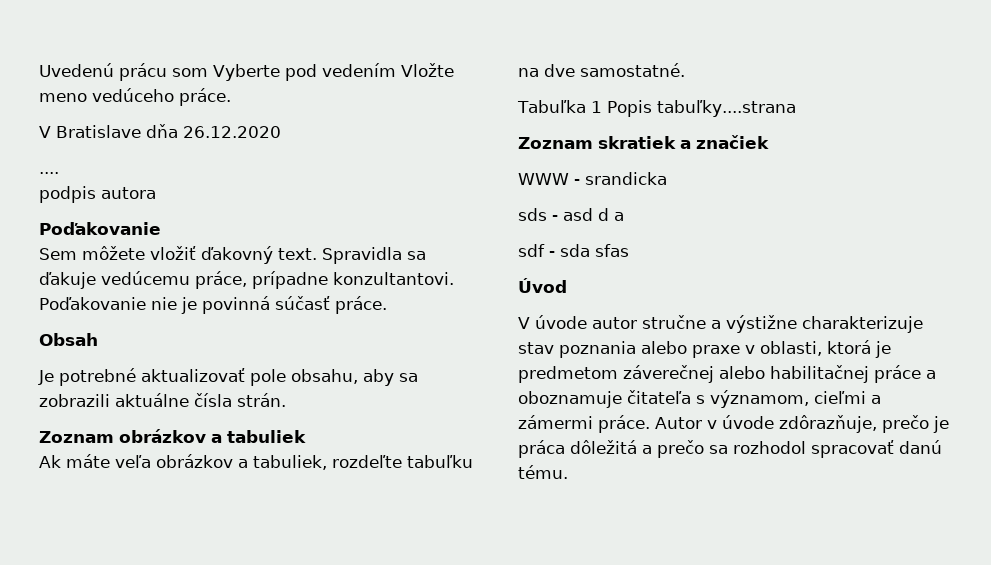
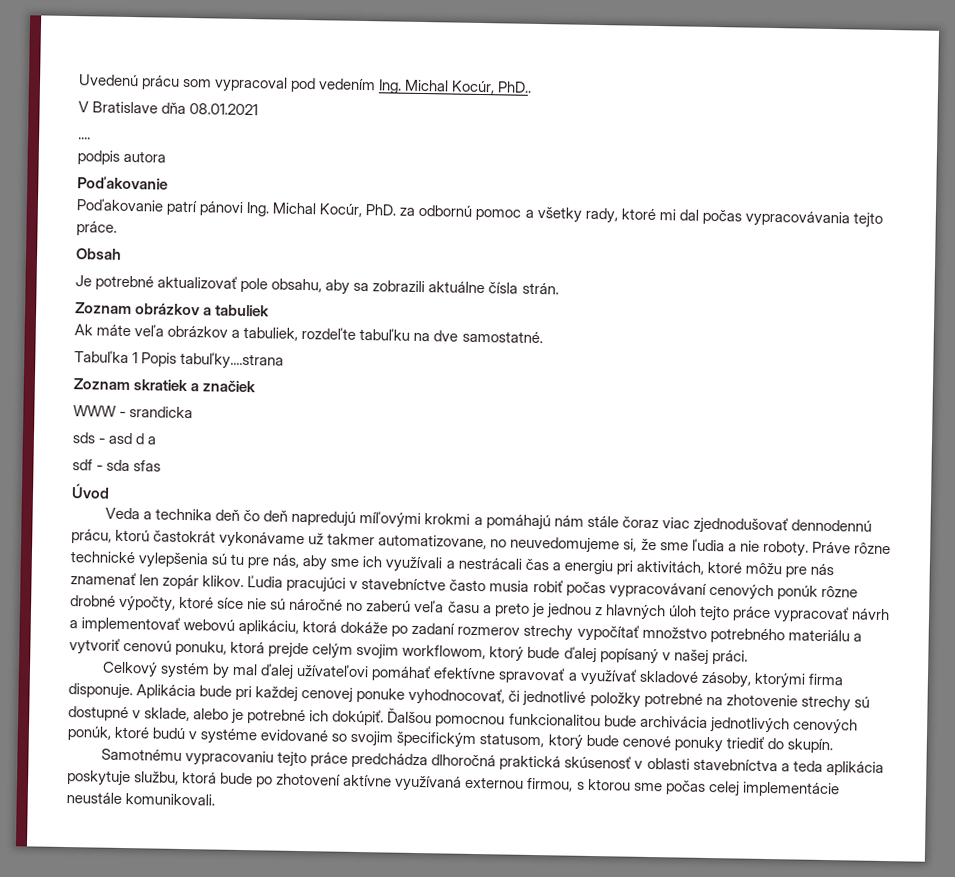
[213,64,280,81] Vyberte -> [214,76,289,93] vypracoval
[401,63,454,77] [39,88,231,106] Vložte meno vedúceho práce. -> [378,79,533,95] Ing. Michal Kocúr, PhD..
[183,126,281,138] 26.12.2020 -> [189,103,259,116] 08.01.2021
[39,246,426,264] [39,271,454,289] [39,296,330,314] Sem môžete vložiť ďakovný text. Spravidla sa ďakuje vedúcemu práce, prípadne konzultantovi. Poďakovanie nie je povinná súčasť -> [76,198,883,228] Poďakovanie patrí pánovi Ing. Michal Kocúr, PhD. za odbornú pomoc a všetky rady, ktoré mi dal počas vypracovávania tejto
[518,315,923,333] [518,340,891,358] [518,365,936,383] [518,390,881,408] [518,415,949,433] [518,440,942,458] [518,465,568,479] V úvode autor stručne a výstižne charakterizuje stav poznania alebo praxe v oblasti, ktorá je predmetom záverečnej alebo habilitačnej práce a oboznamuje čitateľa s významom, cieľmi a zámermi práce. Autor v úvode zdôrazňuje, prečo je práca dôležitá a prečo sa rozhodol spracovať danú tému. -> [105,507,872,535] [71,529,891,557] [70,551,834,578] [70,572,858,601] [70,595,891,624] [69,616,862,644] [69,638,748,665] [102,661,844,689] [68,683,870,712] [68,706,858,735] [67,726,833,754] [101,748,884,776] [67,770,840,798] [66,792,216,806] Veda a technika deň čo deň napredujú míľovými krokmi a pomáhajú nám stále čoraz viac zjednodušovať dennodennú prácu, ktorú častokrát vykonávame už takmer automatizovane, no neuvedomujeme si, že sme ľudia a nie roboty. Práve rôzne technické vylepšenia sú tu pre nás, aby sme ich využívali a nestrácali čas a energiu pri aktivitách, ktoré môžu pre nás znamenať len zopár klikov. Ľudia pracujúci v stavebníctve často musia robiť počas vypracovávaní cenových ponúk rôzne drobné výpočty, ktoré síce nie sú náročné no zaberú veľa času a preto je jednou z hlavných úloh tejto práce vypracovať návrh a implementovať webovú aplikáciu, ktorá dokáže po zadaní rozmerov strechy vypočítať množstvo potrebného materiálu a vytvoriť cenovú ponuku, ktorá prejde celým svojim workflowom, ktorý bude ďalej popísaný v našej práci. // Celkový systém by mal ďalej užívateľovi pomáhať efektívne spravovať a využívať skladové zásoby, ktorými firma disponuje. Aplikácia bude pri každej cenovej ponuke vyhodnocovať, či jednotlivé položky potrebné na zhotovenie strechy sú dostupné v sklade, alebo je potrebné ich dokúpiť. Ďalšou pomocnou funkcionalitou bude archivácia jednotlivých cenových ponúk, ktoré budú v systéme evidované so svojim špecifickým statusom, ktorý bude cenové ponuky triediť do skupín. // Samotnému vypracovaniu tejto práce predchádza dlhoročná praktická skúsenosť v oblasti stavebníctva a teda aplikácia poskytuje službu, ktorá bude po zhotovení aktívne využívaná externou firmou, s ktorou sme počas celej implementácie neustále komunikovali.

